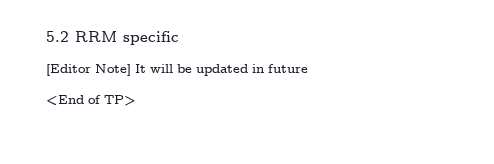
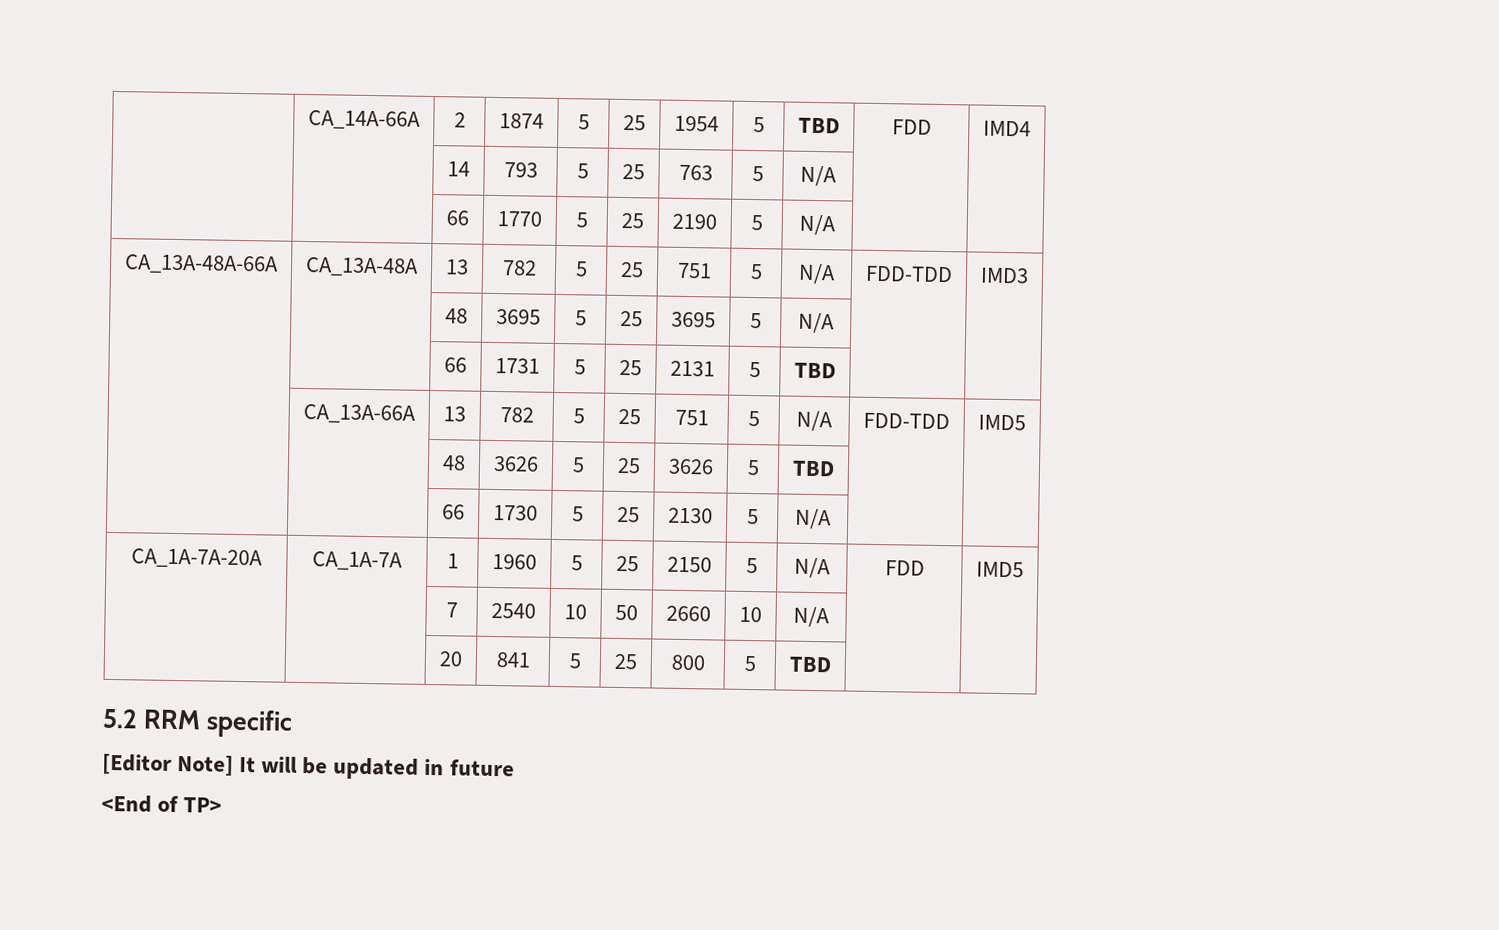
(46, 36) none -> [308,110,421,130] [453,112,466,128] [499,113,544,129] [577,114,590,130] [623,114,646,131] [674,115,719,132] [752,117,765,133] [798,117,840,134] [891,119,932,135] [983,120,1031,137] [447,161,470,177] [503,162,538,178] [576,163,589,179] [622,163,645,180] [678,164,713,181] [751,165,764,182] [800,165,837,187] [446,210,469,226] [497,211,542,227] [575,212,588,228] [621,212,644,229] [672,213,717,230] [750,214,763,231] [799,214,836,236] [124,254,279,275] [305,257,419,277] [445,259,469,275] [501,260,537,276] [574,261,588,277] [620,261,644,278] [676,262,712,279] [749,263,763,280] [798,263,836,285] [865,265,953,283] [980,267,1029,284] [445,308,468,324] [496,309,541,325] [574,310,587,326] [620,310,643,327] [671,311,716,328] [749,312,762,329] [798,312,835,334] [444,357,467,373] [495,357,540,374] [573,359,586,375] [619,359,642,376] [670,360,715,377] [748,361,761,378] [794,362,836,379] [303,403,416,424] [443,406,466,422] [499,407,534,423] [572,408,585,424] [618,408,641,425] [674,409,709,426] [747,410,760,427] [796,410,833,432] [863,412,950,430] [978,414,1026,431] [442,455,466,471] [493,455,539,472] [571,457,585,473] [617,457,641,474] [668,458,714,475] [746,459,760,476] [792,460,835,477] [442,504,465,520] [493,504,538,521] [571,506,584,522] [617,506,640,523] [668,507,713,524] [746,508,759,525] [795,508,832,530] [131,548,263,569] [312,551,403,571] [446,553,459,569] [492,553,537,570] [570,555,583,571] [616,555,639,572] [667,556,712,573] [745,557,758,574] [794,557,831,579] [884,560,925,576] [976,561,1024,578] [445,602,458,618] [491,602,536,619] [564,604,587,620] [615,604,638,621] [666,605,711,622] [739,606,762,623] [793,606,830,628] [439,651,463,667] [495,652,531,668] [568,653,582,669] [614,653,638,670] [670,654,706,671] [743,655,756,672] [789,656,831,673] | CA_14A-66A | 2 | 1874 | 5 | 25 | 1954 | 5 | TBD | FDD | IMD4 // | | 14 | 793 | 5 | 25 | 763 | 5 | N/A | | // | | 66 | 1770 | 5 | 25 | 2190 | 5 | N/A | | // CA_13A-48A-66A | CA_13A-48A | 13 | 782 | 5 | 25 | 751 | 5 | N/A | FDD-TDD | IMD3 // | | 48 | 3695 | 5 | 25 | 3695 | 5 | N/A | | // | | 66 | 1731 | 5 | 25 | 2131 | 5 | TBD | | // | CA_13A-66A | 13 | 782 | 5 | 25 | 751 | 5 | N/A | FDD-TDD | IMD5 // | | 48 | 3626 | 5 | 25 | 3626 | 5 | TBD | | // | | 66 | 1730 | 5 | 25 | 2130 | 5 | N/A | | // CA_1A-7A-20A | CA_1A-7A | 1 | 1960 | 5 | 25 | 2150 | 5 | N/A | FDD | IMD5 // | | 7 | 2540 | 10 | 50 | 2660 | 10 | N/A | | // | | 20 | 841 | 5 | 25 | 800 | 5 | TBD | | //

